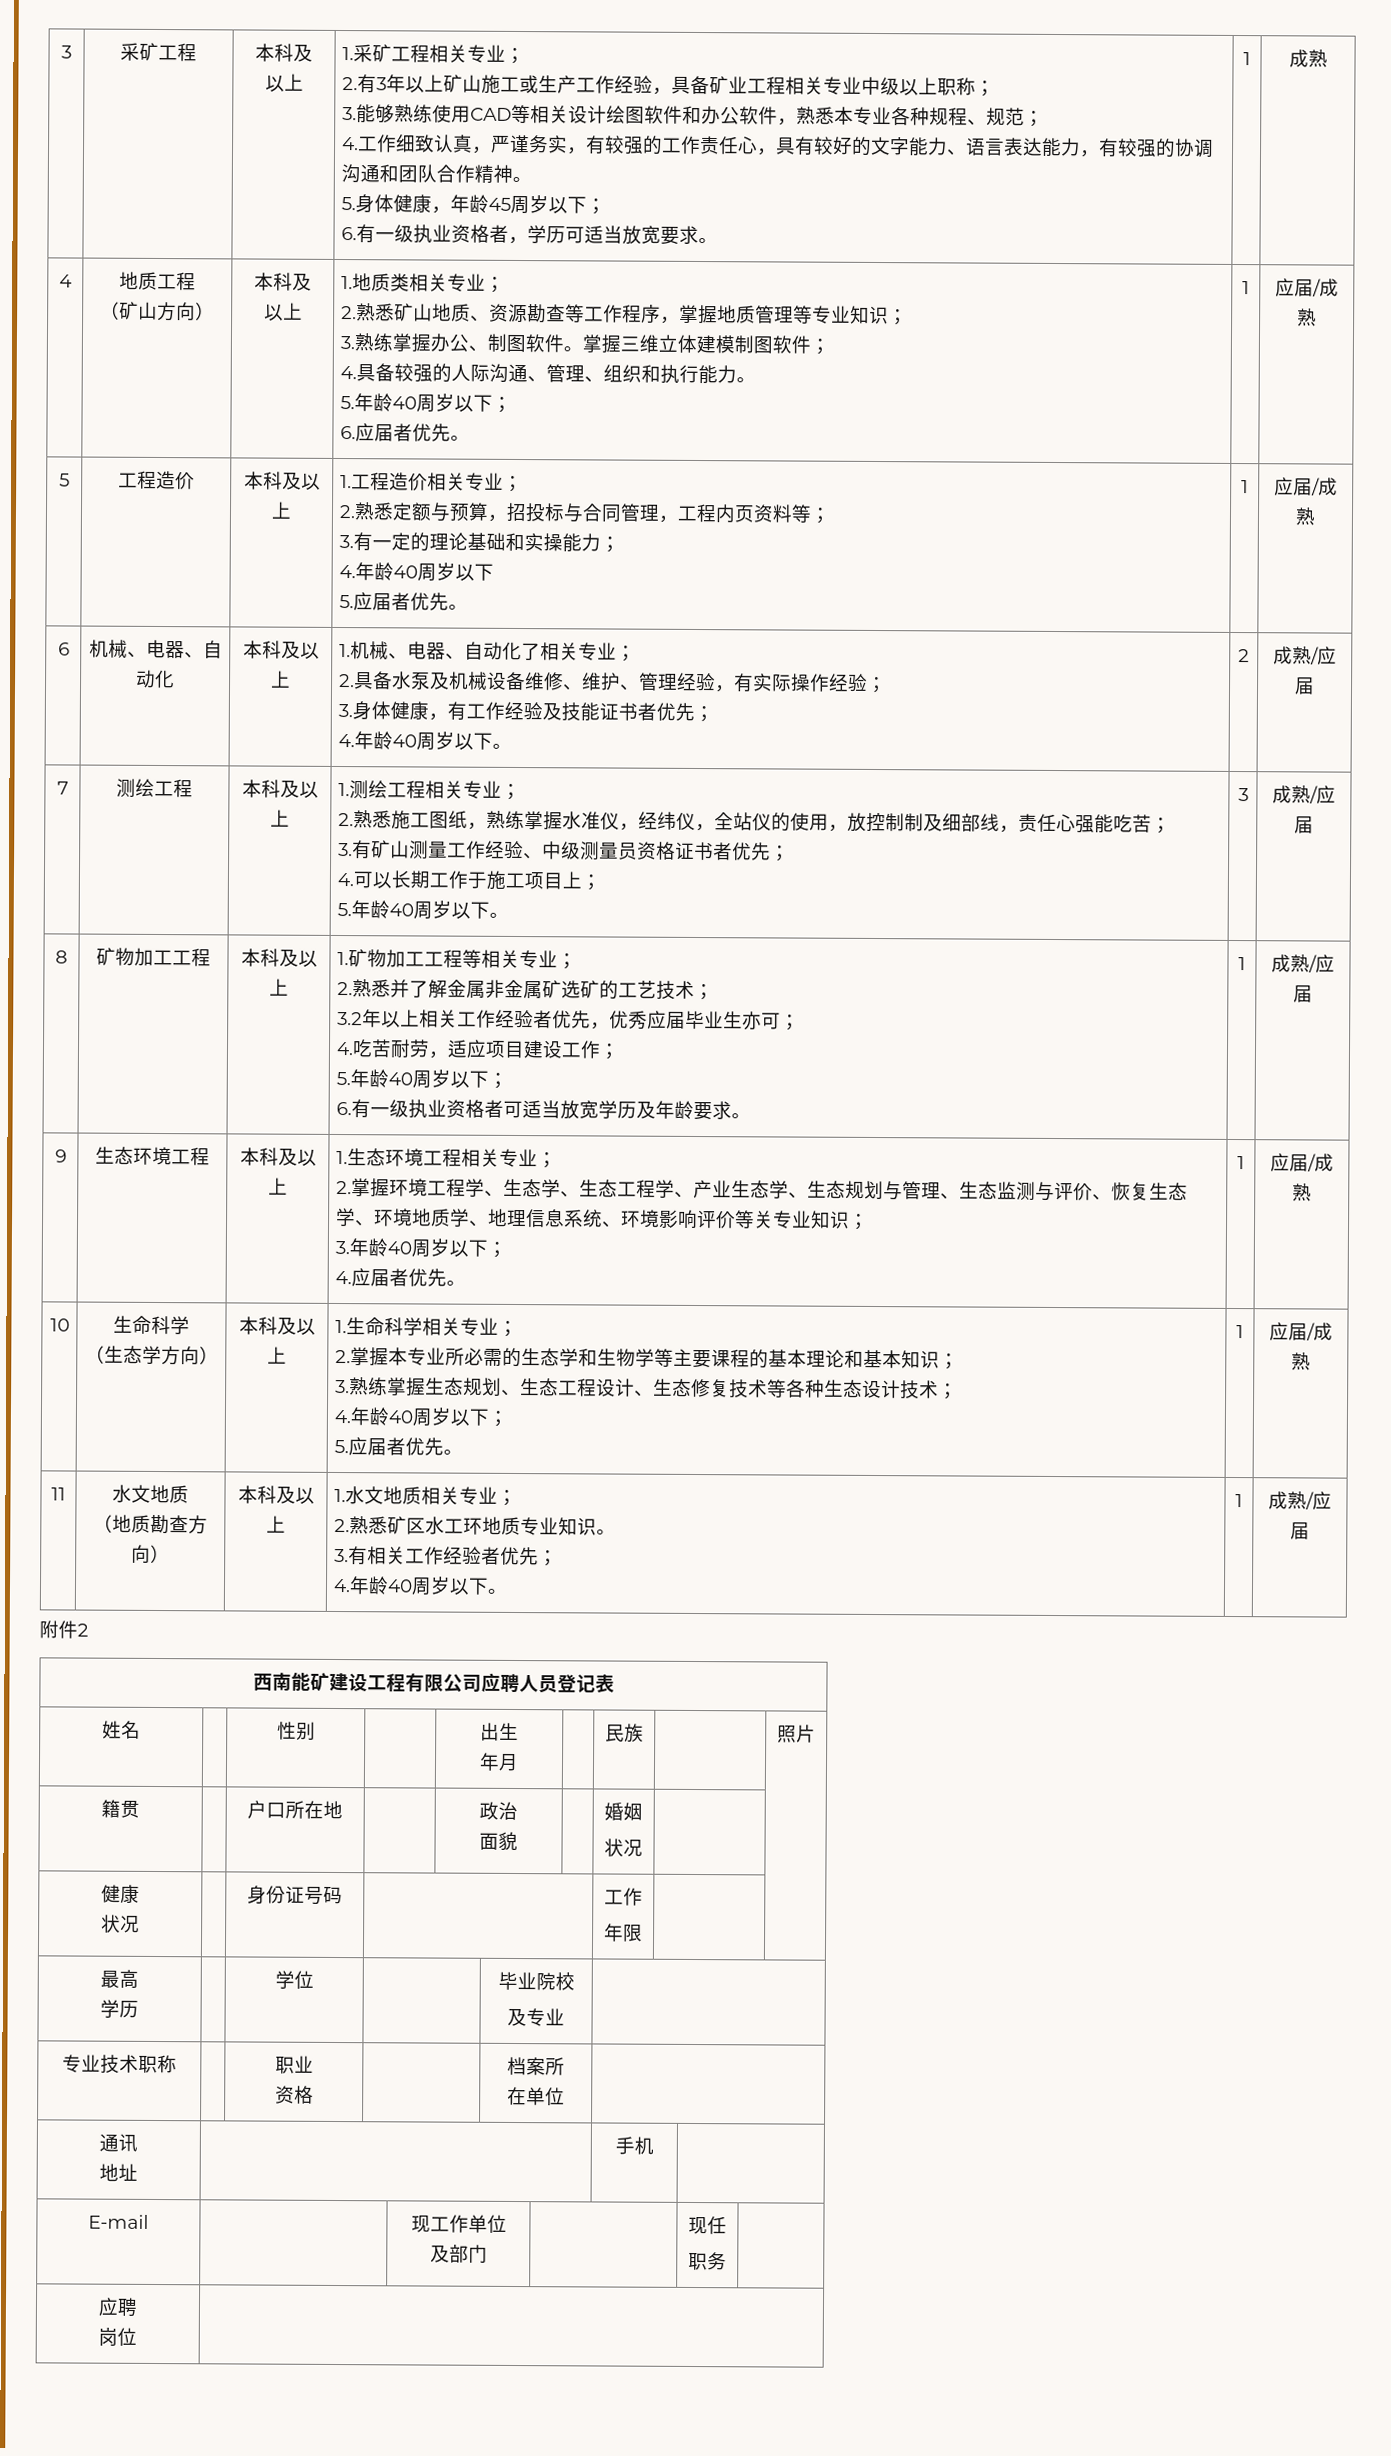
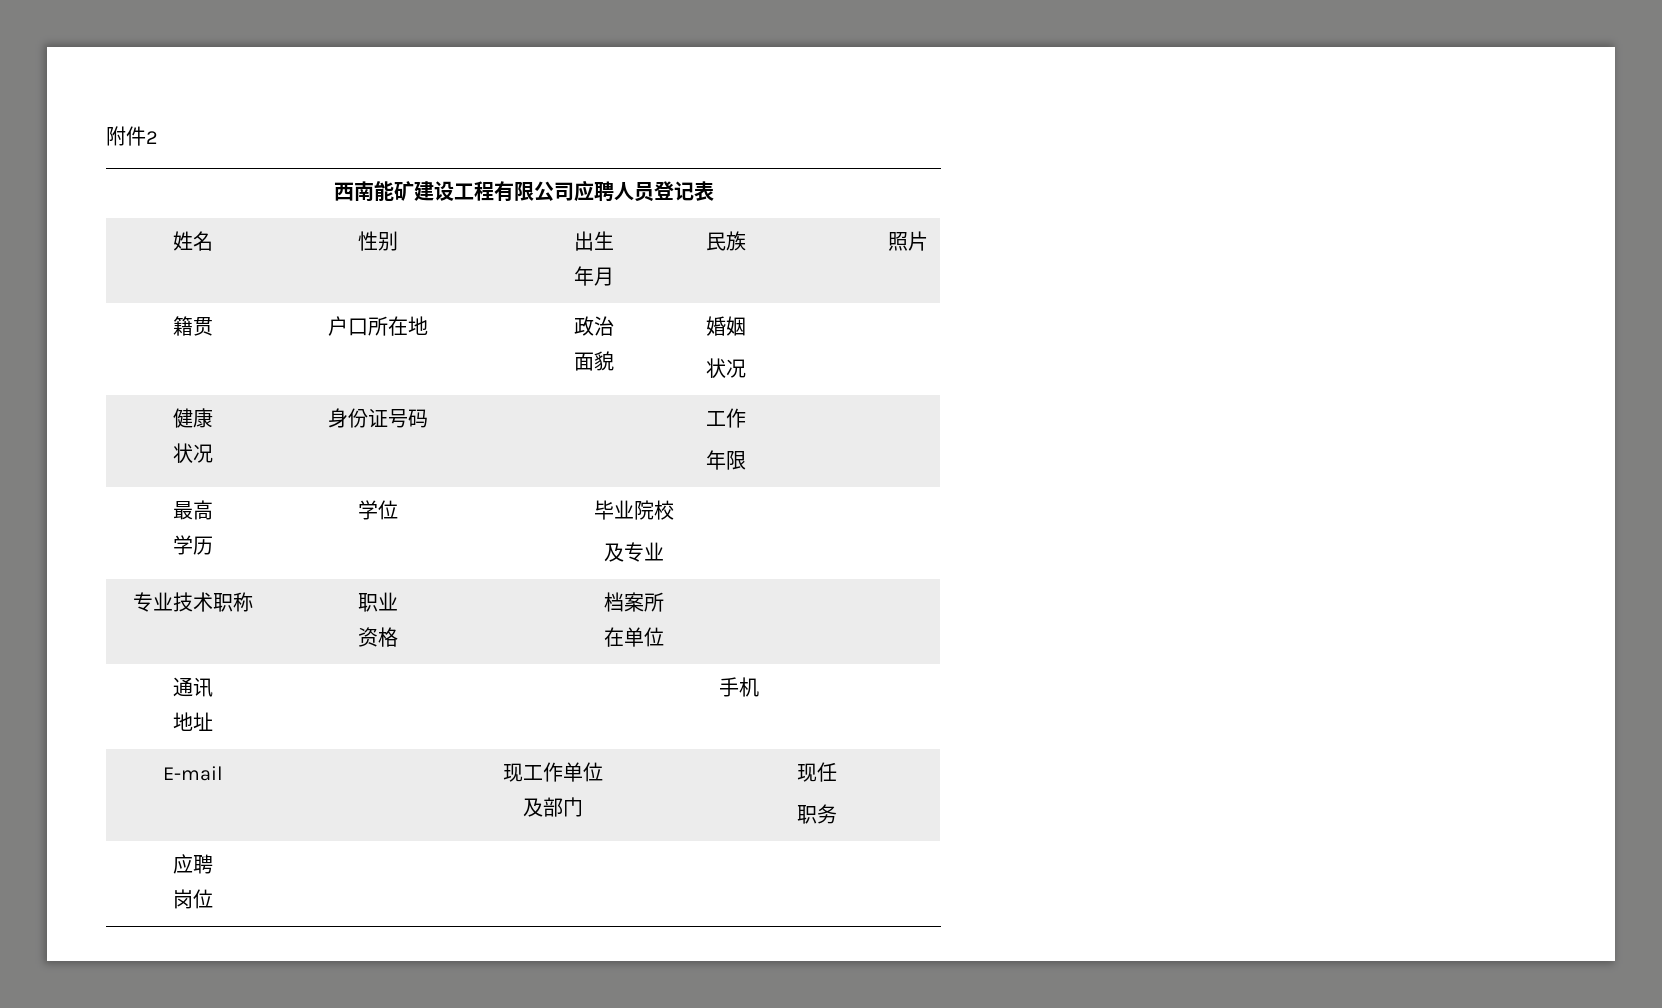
[61,45,72,59] [120,42,197,62] [255,43,313,62] [264,73,304,92] [341,44,525,65] [341,74,995,97] [341,104,1044,127] [341,134,1214,158] [340,164,532,184] [340,194,606,215] [340,224,718,245] [1243,52,1251,66] [1288,49,1328,68] [59,274,72,288] [119,271,196,291] [100,301,215,322] [254,272,312,291] [263,302,303,321] [340,273,505,293] [340,303,908,326] [339,333,830,355] [339,363,756,385] [339,393,512,413] [339,423,470,442] [1242,281,1250,295] [1275,278,1339,297] [1297,308,1317,327] [59,473,70,487] [118,470,195,490] [243,471,321,490] [271,501,292,519] [339,472,523,493] [338,502,831,524] [338,532,620,553] [338,562,494,582] [338,592,468,611] [1241,480,1249,494] [1274,477,1338,496] [1295,507,1316,526] [57,642,70,656] [88,639,223,659] [136,669,175,689] [242,640,320,659] [271,670,291,688] [338,641,636,662] [338,671,887,694] [337,701,714,723] [337,731,512,751] [1238,649,1250,663] [1273,646,1337,665] [1294,677,1315,695] [56,781,69,795] [116,778,193,798] [241,779,319,798] [270,809,290,827] [337,780,521,801] [337,810,1171,834] [337,840,790,862] [336,870,601,891] [336,900,509,920] [1237,788,1249,802] [1272,785,1336,804] [1294,816,1314,834] [55,950,68,964] [96,947,211,967] [240,948,318,967] [269,978,289,996] [336,949,577,970] [336,979,714,1001] [336,1009,800,1031] [335,1039,620,1060] [335,1069,508,1089] [335,1099,751,1121] [1238,957,1246,971] [1271,954,1335,973] [1293,985,1313,1003] [54,1149,67,1163] [95,1146,210,1166] [239,1147,317,1166] [268,1177,288,1195] [335,1148,557,1169] [335,1178,1188,1202] [335,1207,869,1230] [334,1238,507,1258] [334,1268,466,1287] [1237,1156,1245,1170] [1270,1153,1334,1172] [1292,1183,1312,1202] [49,1318,70,1332] [113,1315,190,1335] [84,1345,219,1366] [238,1316,316,1335] [267,1346,287,1364] [334,1317,518,1338] [334,1347,959,1370] [334,1377,958,1400] [333,1407,508,1427] [333,1437,463,1456] [1236,1325,1244,1339] [1269,1322,1333,1341] [1291,1352,1311,1371] [51,1487,66,1501] [112,1484,189,1504] [93,1514,208,1535] [131,1544,170,1564] [237,1485,315,1504] [266,1515,286,1533] [333,1486,517,1507] [333,1516,616,1536] [333,1546,558,1567] [332,1576,507,1596] [1235,1494,1243,1508] [1268,1491,1332,1510] [1290,1522,1310,1540] 3 | 采矿工程 | 本科及 // 以上 | 1.采矿工程相关专业； // 2.有3年以上矿山施工或生产工作经验，具备矿业工程相关专业中级以上职称； // 3.能够熟练使用CAD等相关设计绘图软件和办公软件，熟悉本专业各种规程、规范； // 4.工作细致认真，严谨务实，有较强的工作责任心，具有较好的文字能力、语言表达能力，有较强的协调沟通和团队合作精神。 // 5.身体健康，年龄45周岁以下； // 6.有一级执业资格者，学历可适当放宽要求。 | 1 | 成熟 // 4 | 地质工程 // （矿山方向） | 本科及 // 以上 | 1.地质类相关专业； // 2.熟悉矿山地质、资源勘查等工作程序，掌握地质管理等专业知识； // 3.熟练掌握办公、制图软件。掌握三维立体建模制图软件； // 4.具备较强的人际沟通、管理、组织和执行能力。 // 5.年龄40周岁以下； // 6.应届者优先。 | 1 | 应届/成熟 // 5 | 工程造价 | 本科及以上 | 1.工程造价相关专业； // 2.熟悉定额与预算，招投标与合同管理，工程内页资料等； // 3.有一定的理论基础和实操能力； // 4.年龄40周岁以下 // 5.应届者优先。 | 1 | 应届/成熟 // 6 | 机械、电器、自动化 | 本科及以上 | 1.机械、电器、自动化了相关专业； // 2.具备水泵及机械设备维修、维护、管理经验，有实际操作经验； // 3.身体健康，有工作经验及技能证书者优先； // 4.年龄40周岁以下。 | 2 | 成熟/应届 // 7 | 测绘工程 | 本科及以上 | 1.测绘工程相关专业； // 2.熟悉施工图纸，熟练掌握水准仪，经纬仪，全站仪的使用，放控制制及细部线，责任心强能吃苦； // 3.有矿山测量工作经验、中级测量员资格证书者优先； // 4.可以长期工作于施工项目上； // 5.年龄40周岁以下。 | 3 | 成熟/应届 // 8 | 矿物加工工程 | 本科及以上 | 1.矿物加工工程等相关专业； // 2.熟悉并了解金属非金属矿选矿的工艺技术； // 3.2年以上相关工作经验者优先，优秀应届毕业生亦可； // 4.吃苦耐劳，适应项目建设工作； // 5.年龄40周岁以下； // 6.有一级执业资格者可适当放宽学历及年龄要求。 | 1 | 成熟/应届 // 9 | 生态环境工程 | 本科及以上 | 1.生态环境工程相关专业； // 2.掌握环境工程学、生态学、生态工程学、产业生态学、生态规划与管理、生态监测与评价、恢复生态学、环境地质学、地理信息系统、环境影响评价等关专业知识； // 3.年龄40周岁以下； // 4.应届者优先。 | 1 | 应届/成熟 // 10 | 生命科学 // （生态学方向） | 本科及以上 | 1.生命科学相关专业； // 2.掌握本专业所必需的生态学和生物学等主要课程的基本理论和基本知识； // 3.熟练掌握生态规划、生态工程设计、生态修复技术等各种生态设计技术； // 4.年龄40周岁以下； // 5.应届者优先。 | 1 | 应届/成熟 // 11 | 水文地质 // （地质勘查方向） | 本科及以上 | 1.水文地质相关专业； // 2.熟悉矿区水工环地质专业知识。 // 3.有相关工作经验者优先； // 4.年龄40周岁以下。 | 1 | 成熟/应届 // -> (106, 136) none

